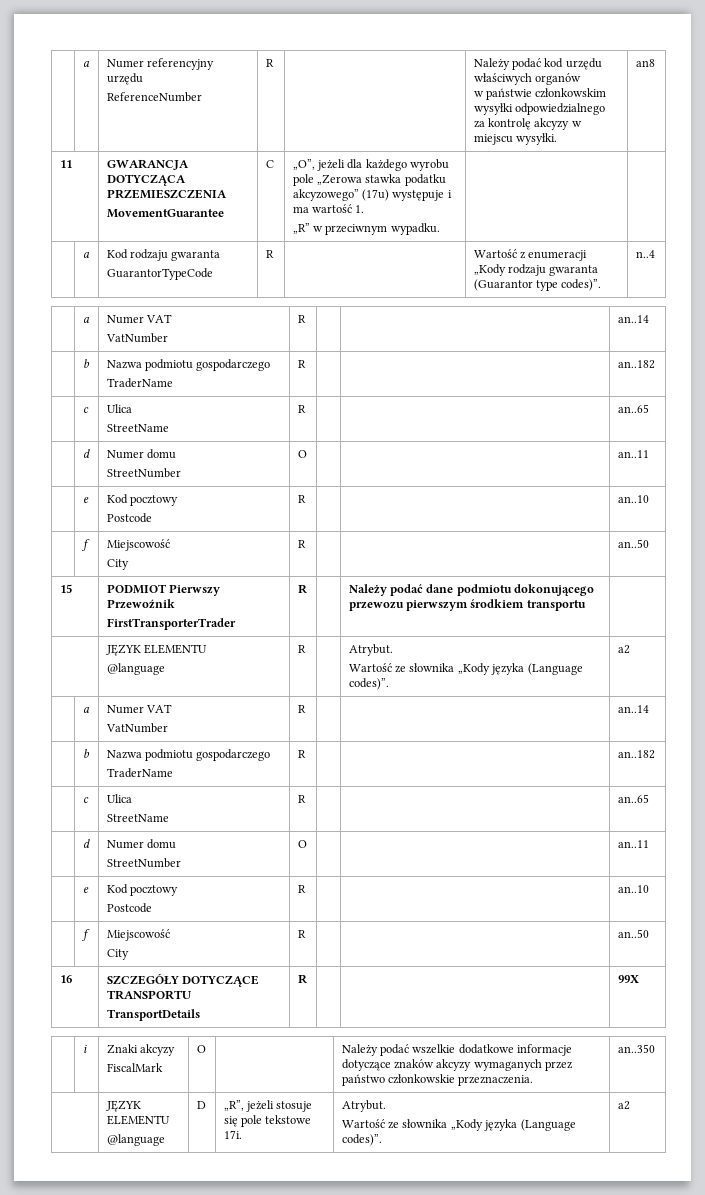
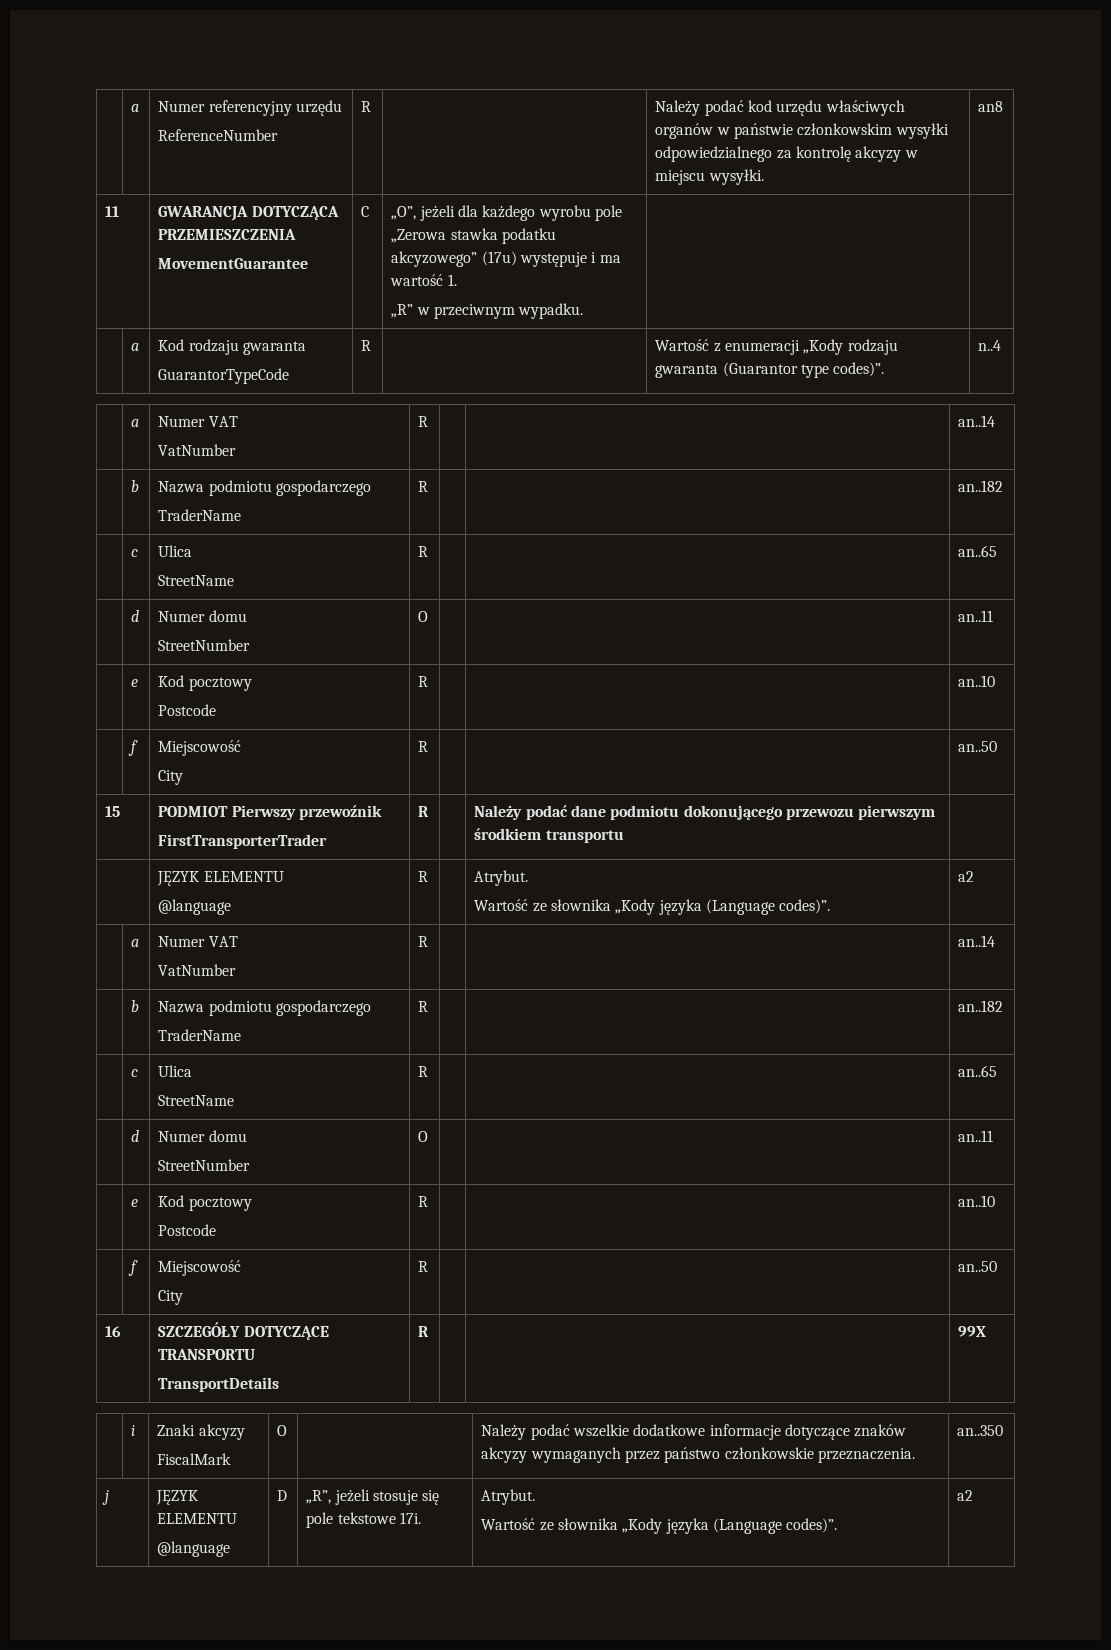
(582, 79) // -> (714, 131) none
[106,599,175,609] Przewoźnik -> [298,805,382,820] przewoźnik
(655, 1048) none -> [102,1490,110,1505] j

